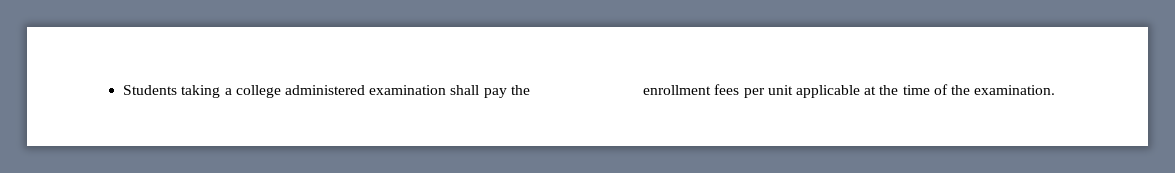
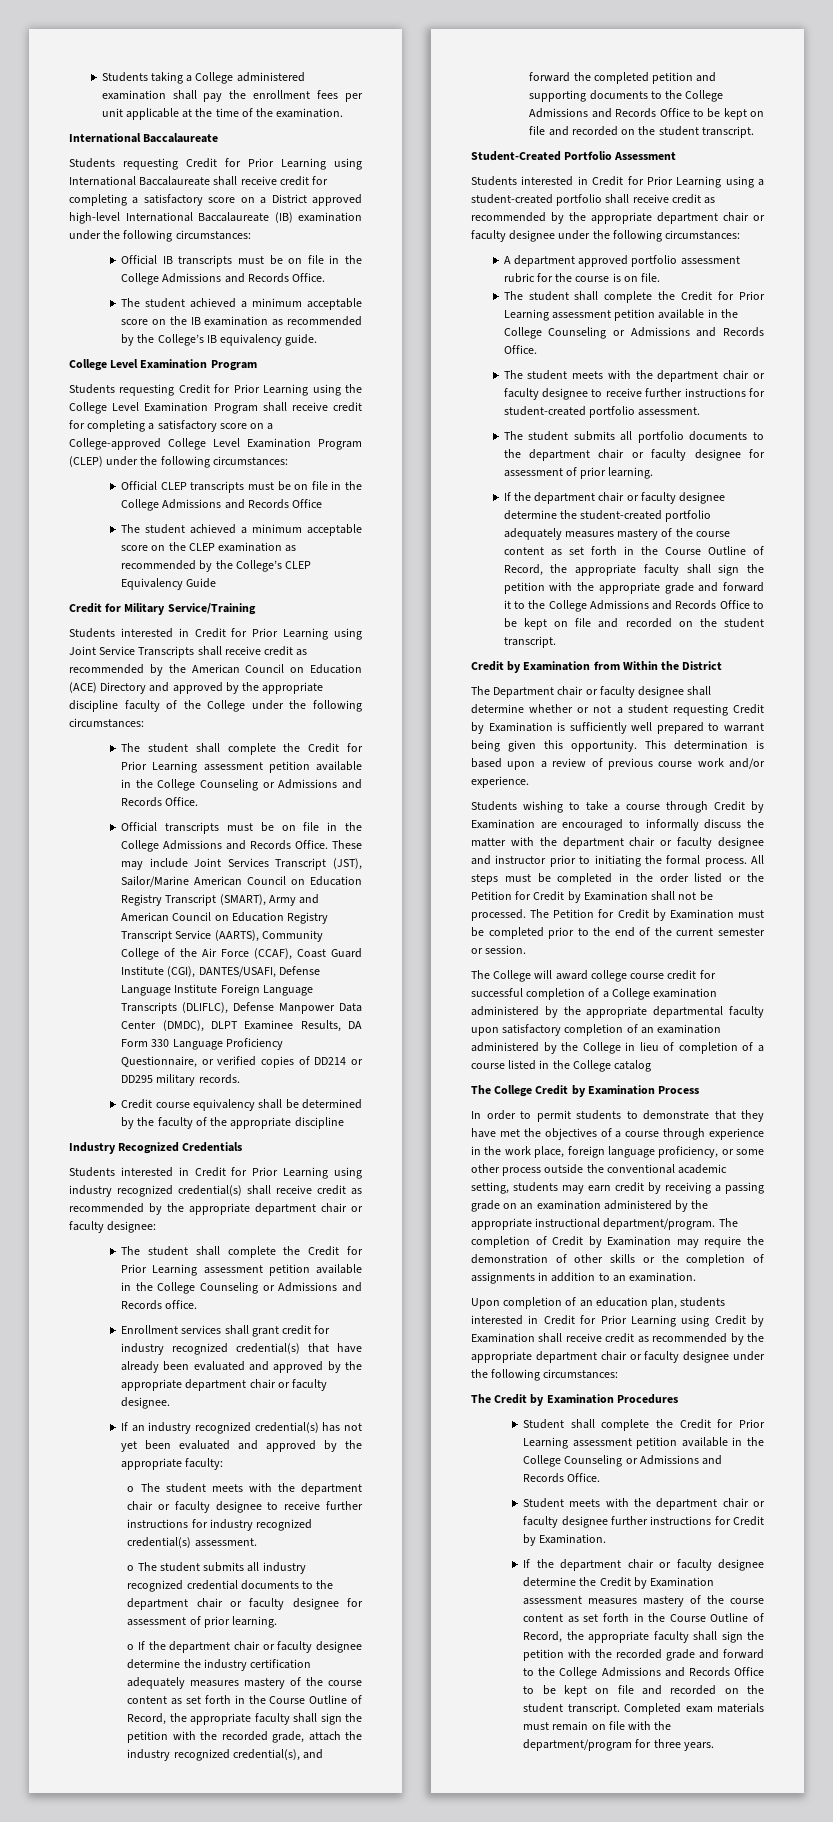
[235,85,281,98] college -> [195,72,234,84] College
(1056, 90) none -> [69,133,219,143] [69,158,362,170] [69,176,329,186] [69,194,362,206] [69,212,362,224] [69,230,251,242] [121,255,362,267] [121,273,326,285] [121,298,362,310] [121,316,362,326] [121,334,318,346] [69,359,257,371] [69,384,362,396] [69,402,362,414] [69,420,274,432] [69,438,362,450] [69,456,288,468] [121,481,362,493] [121,499,323,511] [121,524,362,536] [121,542,297,552] [121,560,312,572] [121,578,217,590] [69,603,256,615] [69,628,362,640] [69,646,308,658] [69,664,362,676] [69,682,324,694] [69,700,363,712] [69,718,144,728] [121,743,363,755] [121,761,362,773] [121,779,362,791] [121,797,199,807] [121,822,362,834] [121,840,362,852] [121,858,362,870] [121,876,362,887] [121,894,320,906] [121,912,329,924] [121,930,323,942] [121,948,362,960] [121,966,320,978] [121,984,313,996] [121,1002,362,1014] [121,1020,362,1032] [121,1038,283,1050] [121,1056,363,1068] [121,1074,240,1086] [121,1099,362,1111] [121,1117,344,1129] [69,1142,243,1154] [69,1167,362,1179] [69,1185,362,1197] [69,1203,363,1215] [69,1221,157,1233] [121,1246,363,1258] [121,1264,362,1276] [121,1282,362,1294] [121,1300,198,1310] [121,1325,331,1337] [121,1343,362,1355] [121,1361,362,1373] [121,1379,328,1391] [121,1397,171,1409] [121,1422,362,1434] [121,1440,362,1452] [121,1458,224,1470] [127,1483,362,1495] [127,1501,363,1513] [127,1519,313,1531] [127,1537,257,1548] [127,1562,306,1574] [127,1580,334,1592] [127,1598,363,1610] [127,1616,278,1628] [127,1641,362,1653] [127,1659,312,1671] [127,1677,362,1689] [127,1695,362,1705] [127,1713,363,1725] [127,1731,363,1743] [127,1749,324,1761] [529,72,717,84] [529,90,724,102] [529,108,764,120] [529,126,754,138] [471,151,677,161] [471,176,764,188] [471,194,716,206] [471,212,765,224] [471,230,741,242] [503,255,740,267] [503,273,661,283] [503,291,765,303] [503,309,738,321] [503,327,764,339] [503,345,537,354] [503,370,765,382] [503,388,765,400] [503,406,701,418] [503,431,764,443] [503,449,765,461] [503,467,654,479] [503,492,726,504] [503,510,712,522] [503,528,730,540] [503,546,764,556] [503,564,764,576] [503,582,764,594] [503,600,764,612] [503,618,764,630] [503,636,556,648] [471,661,723,673] [471,686,712,698] [471,704,764,716] [471,722,764,734] [471,740,764,752] [471,758,765,770] [471,776,529,788] [471,801,764,813] [471,819,764,831] [471,837,764,849] [471,855,764,867] [471,873,764,885] [471,891,713,903] [471,909,764,921] [471,927,765,939] [471,945,527,954] [471,970,716,982] [471,988,718,1000] [471,1006,764,1018] [471,1024,722,1036] [471,1042,764,1054] [471,1060,652,1072] [471,1085,700,1097] [471,1110,764,1122] [471,1128,764,1140] [471,1146,764,1158] [471,1164,728,1176] [471,1182,764,1194] [471,1200,709,1212] [471,1218,738,1230] [471,1236,764,1248] [471,1254,764,1266] [471,1272,697,1284] [471,1297,726,1309] [471,1315,764,1327] [471,1333,764,1345] [471,1351,765,1363] [471,1369,619,1381] [471,1394,678,1406] [523,1419,765,1431] [523,1437,764,1449] [523,1455,723,1467] [523,1473,601,1483] [523,1498,765,1510] [523,1516,764,1528] [523,1534,607,1546] [523,1559,764,1571] [523,1577,715,1589] [523,1595,764,1607] [523,1613,764,1623] [523,1631,764,1643] [523,1649,764,1661] [523,1667,764,1679] [523,1685,764,1697] [523,1703,764,1715] [523,1721,672,1731] [523,1739,714,1751] // International Baccalaureate // Students requesting Credit for Prior Learning using International Baccalaureate shall receive credit for completing a satisfactory score on a District approved high-level International Baccalaureate (IB) examination under the following circumstances: // Official IB transcripts must be on file in the College Admissions and Records Office. // The student achieved a minimum acceptable score on the IB examination as recommended by the College’s IB equivalency guide. // College Level Examination Program // Students requesting Credit for Prior Learning using the College Level Examination Program shall receive credit for completing a satisfactory score on a College-approved College Level Examination Program (CLEP) under the following circumstances: // Official CLEP transcripts must be on file in the College Admissions and Records Office // The student achieved a minimum acceptable score on the CLEP examination as recommended by the College’s CLEP Equivalency Guide // Credit for Military Service/Training // Students interested in Credit for Prior Learning using Joint Service Transcripts shall receive credit as recommended by the American Council on Education (ACE) Directory and approved by the appropriate discipline faculty of the College under the following circumstances: // The student shall complete the Credit for Prior Learning assessment petition available in the College Counseling or Admissions and Records Office. // Official transcripts must be on file in the College Admissions and Records Office. These may include Joint Services Transcript (JST), Sailor/Marine American Council on Education Registry Transcript (SMART), Army and American Council on Education Registry Transcript Service (AARTS), Community College of the Air Force (CCAF), Coast Guard Institute (CGI), DANTES/USAFI, Defense Language Institute Foreign Language Transcripts (DLIFLC), Defense Manpower Data Center (DMDC), DLPT Examinee Results, DA Form 330 Language Proficiency Questionnaire, or verified copies of DD214 or DD295 military records. // Credit course equivalency shall be determined by the faculty of the appropriate discipline // Industry Recognized Credentials // Students interested in Credit for Prior Learning using industry recognized credential(s) shall receive credit as recommended by the appropriate department chair or faculty designee: // The student shall complete the Credit for Prior Learning assessment petition available in the College Counseling or Admissions and Records office. // Enrollment services shall grant credit for industry recognized credential(s) that have already been evaluated and approved by the appropriate department chair or faculty designee. // If an industry recognized credential(s) has not yet been evaluated and approved by the appropriate faculty: // o The student meets with the department chair or faculty designee to receive further instructions for industry recognized credential(s) assessment. // o The student submits all industry recognized credential documents to the department chair or faculty designee for assessment of prior learning. // o If the department chair or faculty designee determine the industry certification adequately measures mastery of the course content as set forth in the Course Outline of Record, the appropriate faculty shall sign the petition with the recorded grade, attach the industry recognized credential(s), and forward the completed petition and supporting documents to the College Admissions and Records Office to be kept on file and recorded on the student transcript. // Student-Created Portfolio Assessment // Students interested in Credit for Prior Learning using a student-created portfolio shall receive credit as recommended by the appropriate department chair or faculty designee under the following circumstances: // A department approved portfolio assessment rubric for the course is on file. // The student shall complete the Credit for Prior Learning assessment petition available in the College Counseling or Admissions and Records Office. // The student meets with the department chair or faculty designee to receive further instructions for student-created portfolio assessment. // The student submits all portfolio documents to the department chair or faculty designee for assessment of prior learning. // If the department chair or faculty designee determine the student-created portfolio adequately measures mastery of the course content as set forth in the Course Outline of Record, the appropriate faculty shall sign the petition with the appropriate grade and forward it to the College Admissions and Records Office to be kept on file and recorded on the student transcript. // Credit by Examination from Within the District // The Department chair or faculty designee shall determine whether or not a student requesting Credit by Examination is sufficiently well prepared to warrant being given this opportunity. This determination is based upon a review of previous course work and/or experience. // Students wishing to take a course through Credit by Examination are encouraged to informally discuss the matter with the department chair or faculty designee and instructor prior to initiating the formal process. All steps must be completed in the order listed or the Petition for Credit by Examination shall not be processed. The Petition for Credit by Examination must be completed prior to the end of the current semester or session. // The College will award college course credit for successful completion of a College examination administered by the appropriate departmental faculty upon satisfactory completion of an examination administered by the College in lieu of completion of a course listed in the College catalog // The College Credit by Examination Process // In order to permit students to demonstrate that they have met the objectives of a course through experience in the work place, foreign language proficiency, or some other process outside the conventional academic setting, students may earn credit by receiving a passing grade on an examination administered by the appropriate instructional department/program. The completion of Credit by Examination may require the demonstration of other skills or the completion of assignments in addition to an examination. // Upon completion of an education plan, students interested in Credit for Prior Learning using Credit by Examination shall receive credit as recommended by the appropriate department chair or faculty designee under the following circumstances: // The Credit by Examination Procedures // Student shall complete the Credit for Prior Learning assessment petition available in the College Counseling or Admissions and Records Office. // Student meets with the department chair or faculty designee further instructions for Credit by Examination. // If the department chair or faculty designee determine the Credit by Examination assessment measures mastery of the course content as set forth in the Course Outline of Record, the appropriate faculty shall sign the petition with the recorded grade and forward to the College Admissions and Records Office to be kept on file and recorded on the student transcript. Completed exam materials must remain on file with the department/program for three years.

